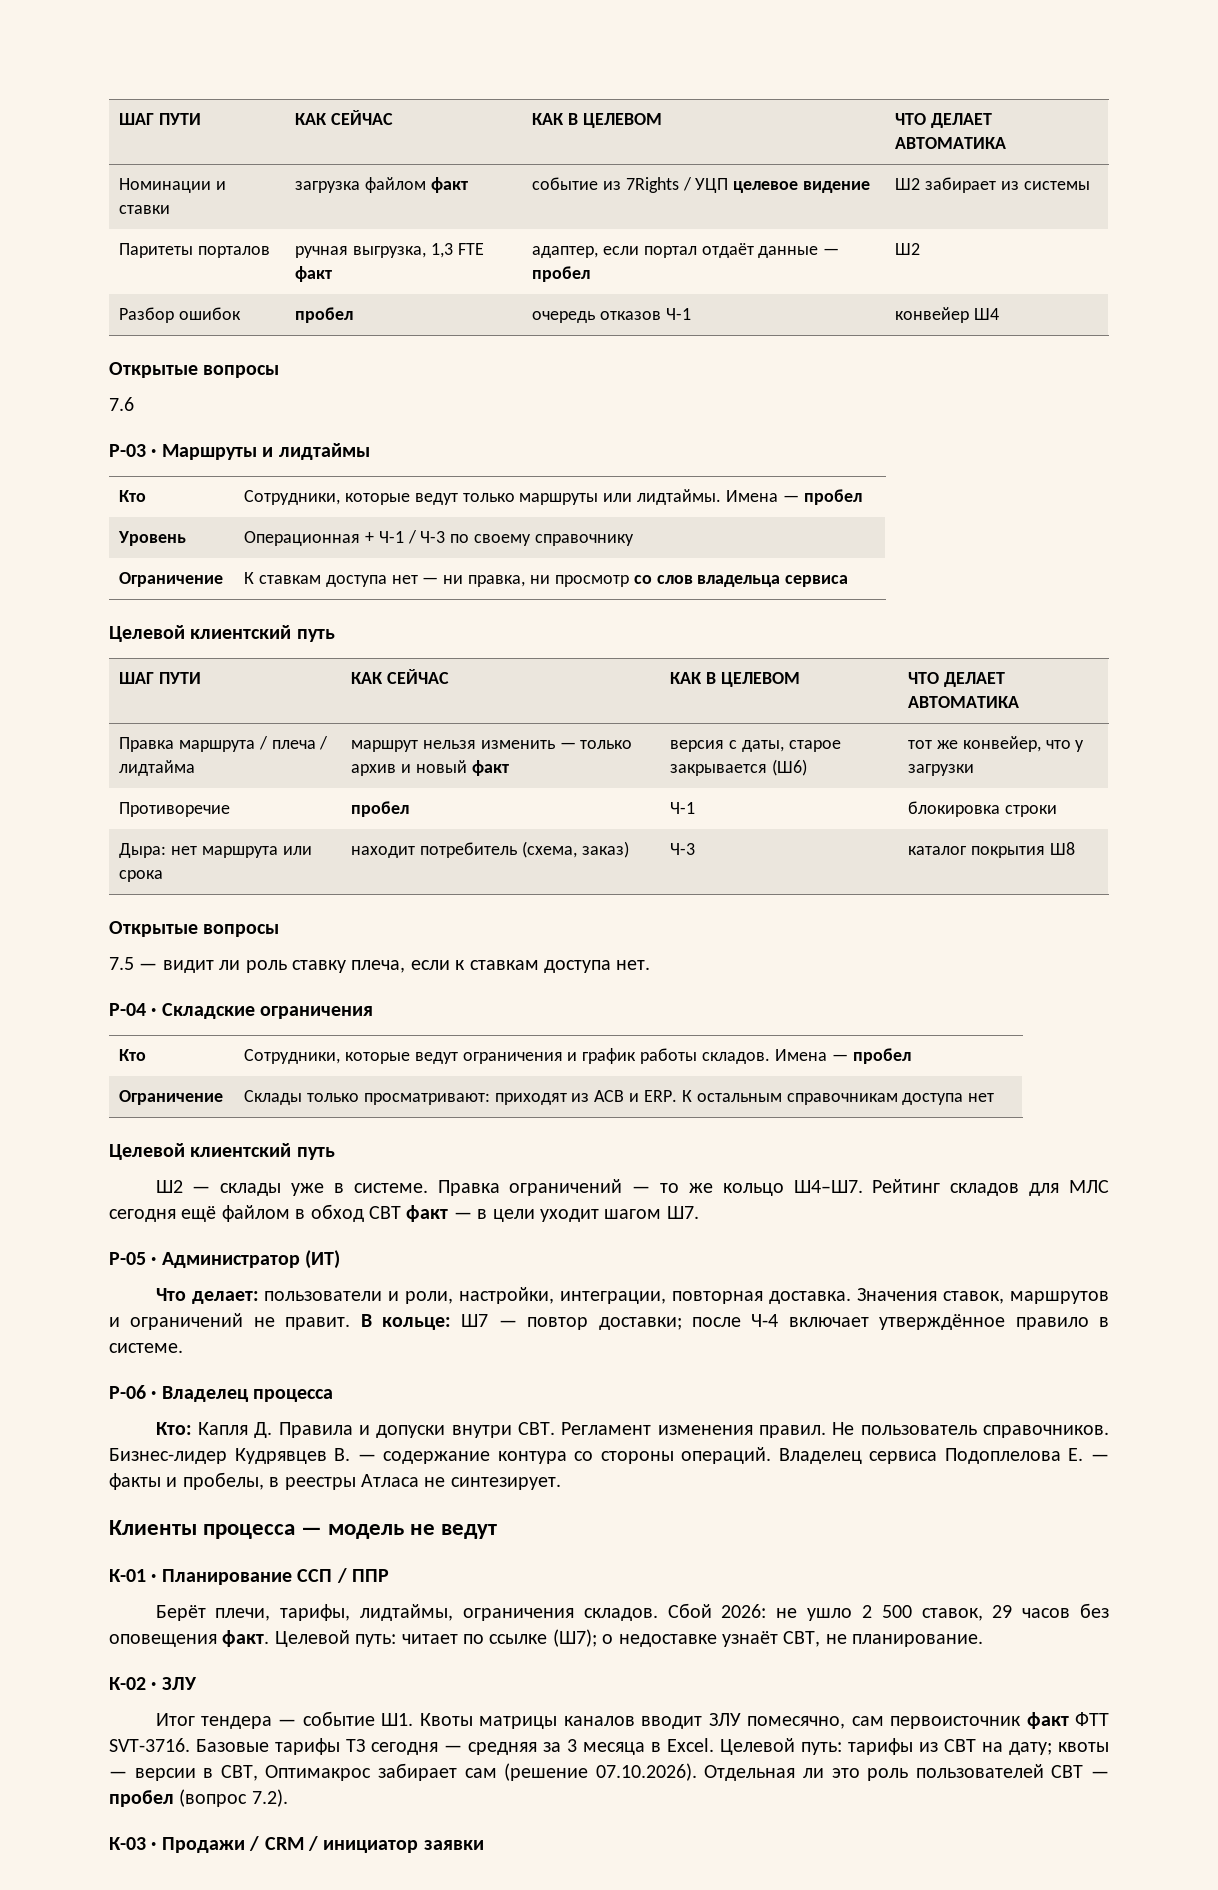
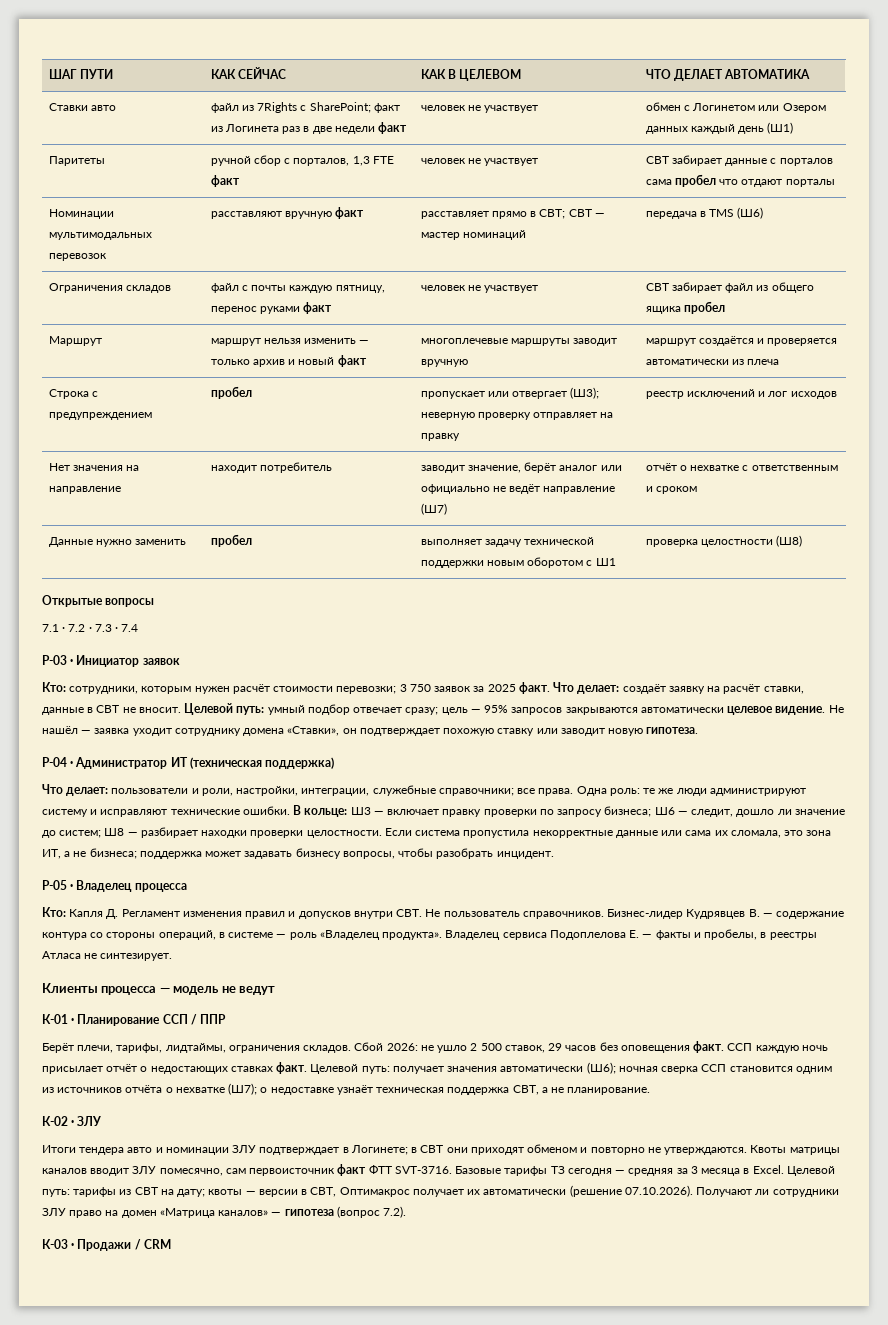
[119,178,226,193] [119,205,171,214] [295,177,468,193] [532,177,871,193] [895,177,1090,193] [119,243,270,258] [295,243,484,258] [295,266,333,282] [532,243,840,258] [532,266,591,282] [895,243,921,255] [119,307,241,323] [295,307,354,323] [532,308,691,323] [895,307,999,323] [109,362,280,378] [109,397,134,411] [109,443,370,460] [119,490,147,502] [244,489,862,505] [118,531,187,546] [244,530,635,546] [119,572,224,587] [244,572,849,587] [109,625,335,642] [119,672,201,684] [351,669,449,684] [670,672,800,687] [908,672,1005,687] [908,696,1020,708] [119,736,329,752] [119,760,196,776] Номинации и ставки | загрузка файлом факт | событие из 7Rights / УЦП целевое видение | Ш2 забирает из системы // Паритеты порталов | ручная выгрузка, 1,3 FTE факт | адаптер, если портал отдаёт данные — пробел | Ш2 // Разбор ошибок | пробел | очередь отказов Ч-1 | конвейер Ш4 // Открытые вопросы // 7.6 // Р-03 · Маршруты и лидтаймы // Кто | Сотрудники, которые ведут только маршруты или лидтаймы. Имена — пробел // Уровень | Операционная + Ч-1 / Ч-3 по своему справочнику // Ограничение | К ставкам доступа нет — ни правка, ни просмотр со слов владельца сервиса // Целевой клиентский путь // ШАГ ПУТИ | КАК СЕЙЧАС | КАК В ЦЕЛЕВОМ | ЧТО ДЕЛАЕТ АВТОМАТИКА // Правка маршрута / плеча / лидтайма -> [48,103,116,111] [210,102,400,113] [210,122,408,134] [420,105,539,113] [645,102,826,113] [645,122,794,134] [48,156,105,166] [210,155,394,166] [210,175,240,187] [420,158,539,166] [645,155,833,166] [645,174,835,187] [48,209,114,219] [48,232,152,240] [48,253,107,261] [210,207,365,219] [420,209,605,219] [420,230,526,240] [645,207,764,219] [48,283,171,293] [210,283,385,293] [210,302,333,314] [420,285,539,293] [645,282,814,293] [645,301,725,314] [48,336,102,346] Ставки авто | файл из 7Rights с SharePoint; факт из Логинета раз в две недели факт | человек не участвует | обмен с Логинетом или Озером данных каждый день (Ш1) // Паритеты | ручной сбор с порталов, 1,3 FTE факт | человек не участвует | СВТ забирает данные с порталов сама пробел что отдают порталы // Номинации мультимодальных перевозок | расставляют вручную факт | расставляет прямо в СВТ; СВТ — мастер номинаций | передача в TMS (Ш6) // Ограничения складов | файл с почты каждую пятницу, перенос руками факт | человек не участвует | СВТ забирает файл из общего ящика пробел // Маршрут
[670,740,841,752] [670,759,807,776] [908,736,1085,752] [908,764,975,776] [119,802,231,817] [351,801,410,817] [670,802,696,814] [908,801,1057,817] [119,843,312,858] [119,870,164,882] [351,841,629,858] [670,843,696,855] [908,842,1075,858] [109,921,280,937] [109,957,651,973] [109,1003,374,1019] [119,1049,147,1061] [244,1048,911,1064] [119,1090,224,1105] [244,1090,995,1105] [109,1143,335,1160] [155,1179,1109,1196] [109,1204,699,1222] [109,1250,341,1269] версия с даты, старое закрывается (Ш6) | тот же конвейер, что у загрузки // Противоречие | пробел | Ч-1 | блокировка строки // Дыра: нет маршрута или срока | находит потребитель (схема, заказ) | Ч-3 | каталог покрытия Ш8 // Открытые вопросы // 7.5 — видит ли роль ставку плеча, если к ставкам доступа нет. // Р-04 · Складские ограничения // Кто | Сотрудники, которые ведут ограничения и график работы складов. Имена — пробел // Ограничение | Склады только просматривают: приходят из АСВ и ERP. К остальным справочникам доступа нет // Целевой клиентский путь // Ш2 — склады уже в системе. Правка ограничений — то же кольцо Ш4–Ш7. Рейтинг складов для МЛС сегодня ещё файлом в обход СВТ факт — в цели уходит шагом Ш7. // Р-05 · Администратор (ИТ) -> [420,338,618,346] [420,359,468,367] [645,336,838,346] [645,359,780,365] [48,389,98,399] [48,412,152,420] [210,386,252,399] [420,387,600,399] [420,412,614,420] [420,433,460,441] [645,389,837,399] [48,463,140,471] [48,486,121,494] [210,462,332,473] [420,462,622,473] [420,484,616,494] [420,503,447,515] [645,463,838,471] [645,486,697,494] [48,537,187,547] [210,534,252,547] [420,537,595,547] [420,557,616,568] [645,535,803,547] [42,595,155,607] [42,624,139,632] [42,655,180,667] [42,682,804,694] [42,703,844,715] [42,726,699,736] [42,757,335,769] многоплечевые маршруты заводит вручную | маршрут создаётся и проверяется автоматически из плеча // Строка с предупреждением | пробел | пропускает или отвергает (Ш3); неверную проверку отправляет на правку | реестр исключений и лог исходов // Нет значения на направление | находит потребитель | заводит значение, берёт аналог или официально не ведёт направление (Ш7) | отчёт о нехватке с ответственным и сроком // Данные нужно заменить | пробел | выполняет задачу технической поддержки новым оборотом с Ш1 | проверка целостности (Ш8) // Открытые вопросы // 7.1 · 7.2 · 7.3 · 7.4 // Р-03 · Инициатор заявок // Кто: сотрудники, которым нужен расчёт стоимости перевозки; 3 750 заявок за 2025 факт. Что делает: создаёт заявку на расчёт ставки, данные в СВТ не вносит. Целевой путь: умный подбор отвечает сразу; цель — 95% запросов закрываются автоматически целевое видение. Не нашёл — заявка уходит сотруднику домена «Ставки», он подтверждает похожую ставку или заводит новую гипотеза. // Р-04 · Администратор ИТ (техническая поддержка)
[672,1288,1109,1304] [109,1313,1109,1330] [109,1343,183,1353] [109,1385,146,1399] повторная доставка. Значения ставок, маршрутов и ограничений не правит. В кольце: Ш7 — повтор доставки; после Ч-4 включает утверждённое правило в системе. // Р-06 -> [372,785,806,796] [42,805,845,817] [42,827,832,838] [42,848,554,859] [42,880,67,890] служебные справочники; все права. Одна роль: те же люди администрируют систему и исправляют технические ошибки. В кольце: Ш3 — включает правку проверки по запросу бизнеса; Ш6 — следит, дошло ли значение до систем; Ш8 — разбирает находки проверки целостности. Если система пропустила некорректные данные или сама их сломала, это зона ИТ, а не бизнеса; поддержка может задавать бизнесу вопросы, чтобы разобрать инцидент. // Р-05
[278,1422,826,1438] Правила и допуски внутри СВТ. Регламент изменения правил. -> [121,909,423,919] Регламент изменения правил и допусков внутри СВТ.
[681,1447,772,1464] операций. -> [158,930,443,940] операций, в системе — роль «Владелец продукта».
[274,1629,821,1647] Целевой путь: читает по ссылке (Ш7); о недоставке узнаёт СВТ, -> [727,1043,828,1053] [42,1062,832,1074] [42,1083,548,1095] ССП каждую ночь присылает отчёт о недостающих ставках факт. Целевой путь: получает значения автоматически (Ш6); ночная сверка ССП становится одним из источников отчёта о нехватке (Ш7); о недоставке узнаёт техническая поддержка СВТ, а
[155,1711,414,1729] Итог тендера — событие Ш1. -> [42,1144,748,1155] Итоги тендера авто и номинации ЗЛУ подтверждает в Логинете; в СВТ они приходят обменом и повторно не утверждаются.
[378,1763,1110,1781] [109,1790,174,1807] забирает сам (решение 07.10.2026). Отдельная ли это роль пользователей СВТ — пробел -> [412,1185,839,1197] [42,1208,334,1218] получает их автоматически (решение 07.10.2026). Получают ли сотрудники ЗЛУ право на домен «Матрица каналов» — гипотеза
[308,1836,484,1853] / инициатор заявки -> (171, 1244) none

